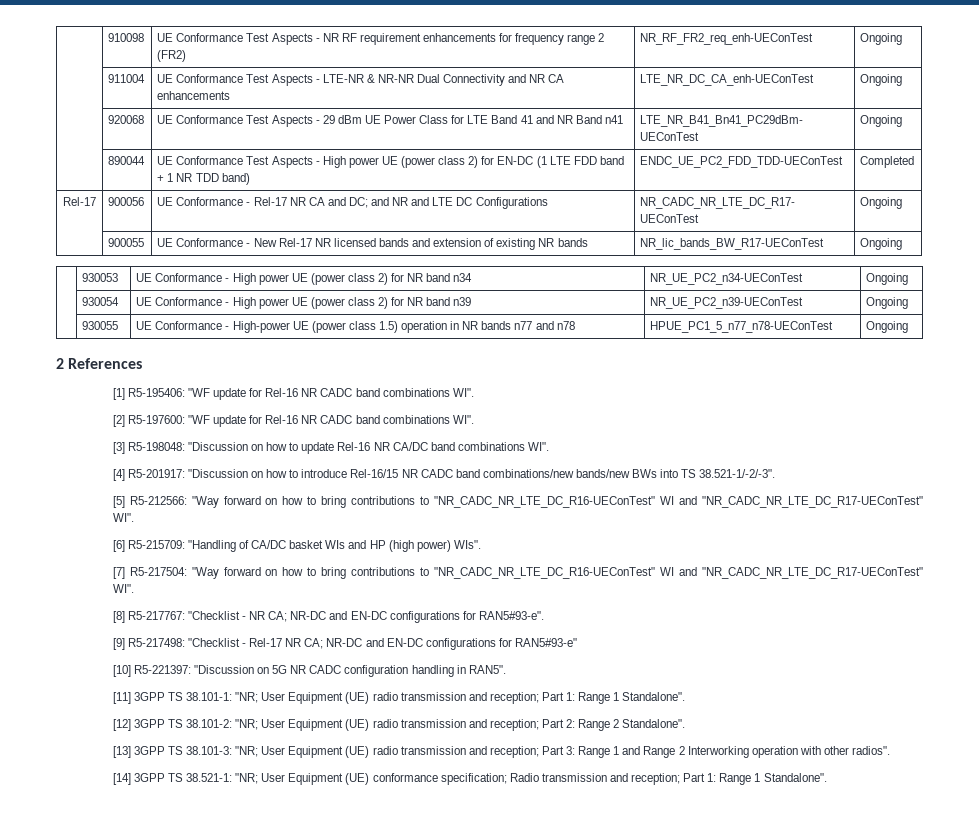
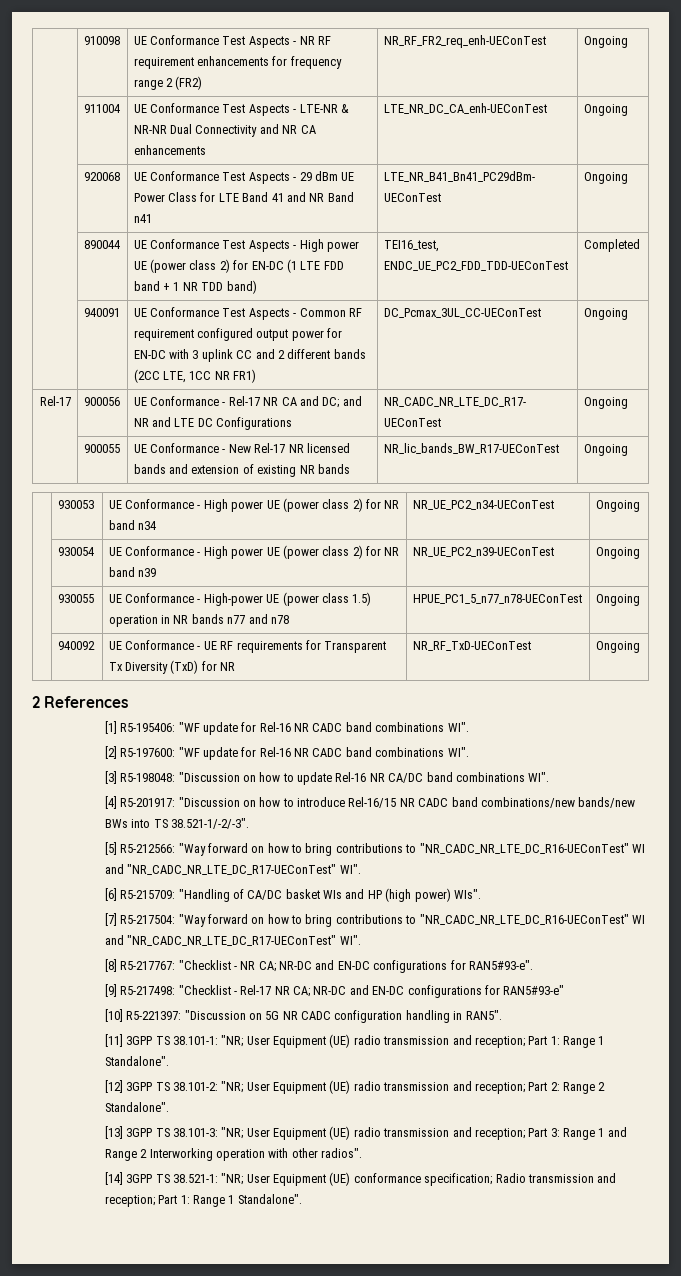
(250, 179) none -> [383,240,439,252] TEI16_test,
(915, 162) none -> [83,308,120,317] [133,307,362,320] [133,328,343,341] [133,349,366,362] [133,369,257,383] [383,308,541,318] [583,308,628,320] // | 940091 | UE Conformance Test Aspects - Common RF requirement configured output power for EN-DC with 3 uplink CC and 2 different bands (2CC LTE, 1CC NR FR1) | DC_Pcmax_3UL_CC-UEConTest | Ongoing
(909, 327) none -> [57,641,95,650] [108,640,387,653] [108,660,236,674] [412,641,531,651] [595,641,640,653] // | 940092 | UE Conformance - UE RF requirements for Transparent Tx Diversity (TxD) for NR | NR_RF_TxD-UEConTest | Ongoing

